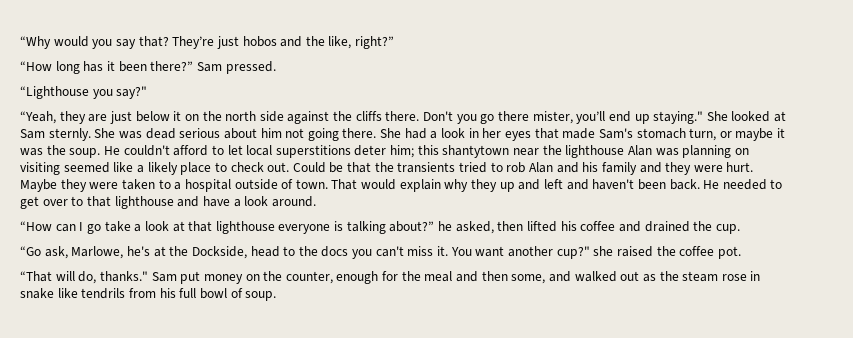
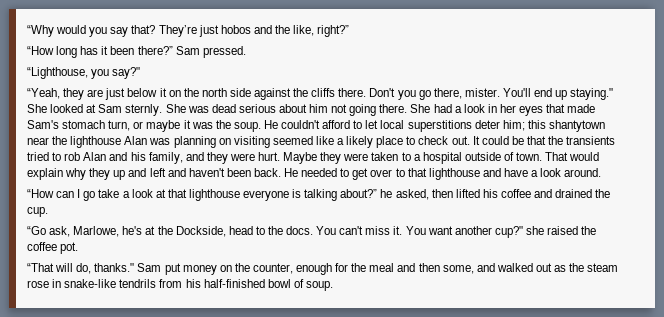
[20,86,89,99] “Lighthouse -> [27,67,88,79] “Lighthouse,
[497,111,606,124] there mister, you’ll -> [433,88,531,99] there, mister. You'll
[292,162,326,173] Could -> [472,136,509,145] It could
[601,162,637,175] family -> [148,152,183,164] family,
[321,246,373,259] docs you -> [286,226,337,235] docs. You
[20,288,78,299] snake like -> [64,279,117,288] snake-like
[179,288,197,298] full -> [203,279,265,288] half-finished

